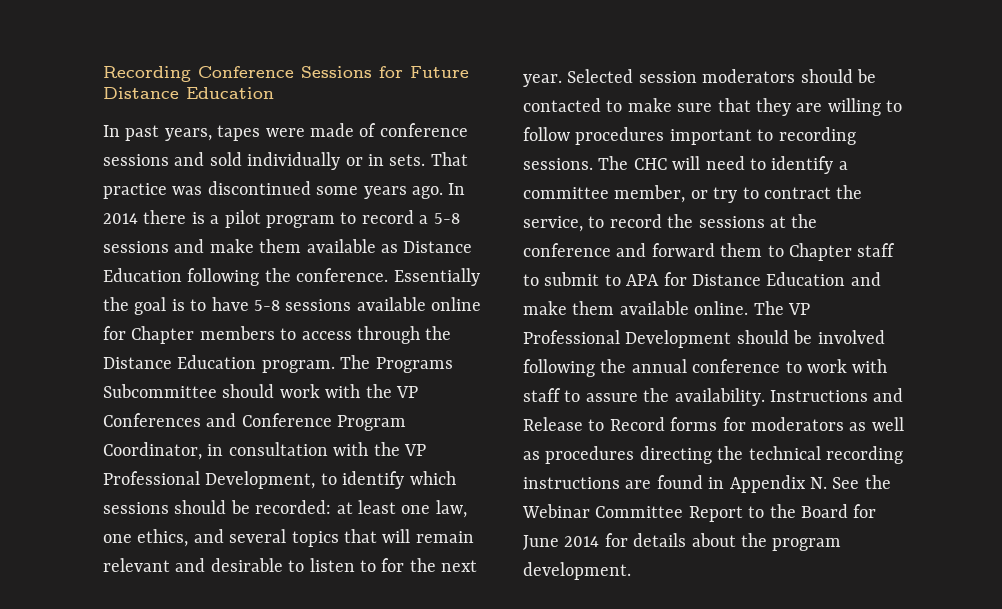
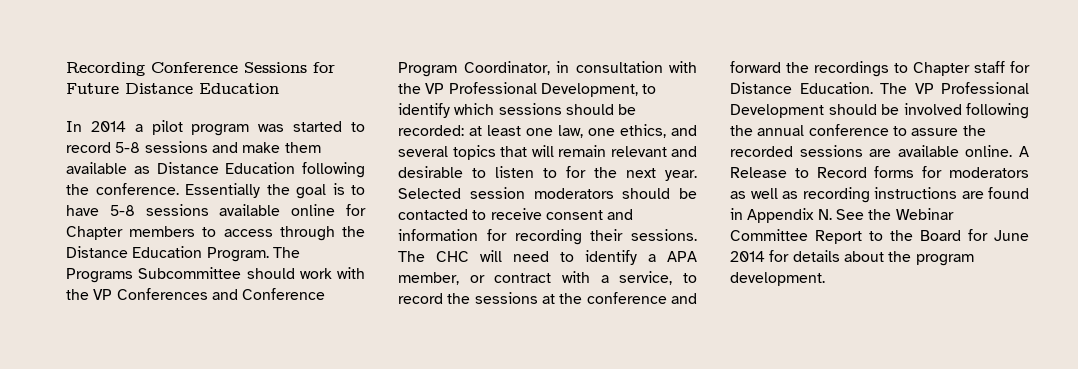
[125,123,468,141] [103,152,468,170] [103,181,466,199] [103,210,205,224] past years, tapes were made of conference sessions and sold individually or in sets. That practice was discontinued some years ago. In 2014 there is -> [90,121,126,132] 2014
[340,210,429,224] to record a -> [258,121,365,132] [66,142,111,153] was started to record
[261,360,335,373] program. -> [206,247,269,262] Program.
[627,98,903,116] [523,127,856,145] make sure that they are willing to follow procedures important to recording -> [490,208,634,220] [398,229,624,245] receive consent and information for recording their
[523,187,609,199] committee -> [667,251,697,262] APA
[713,185,863,203] try to contract the -> [494,271,609,283] contract with a
[720,243,763,257] them -> [786,61,889,77] the recordings
[523,272,881,286] [523,301,749,315] to submit to APA for Distance Education and make them available online. -> [1010,61,1030,73] [730,82,873,94] for Distance Education.
[807,359,888,373] [523,388,904,406] work with staff to assure the availability. Instructions and -> [911,125,986,136] [730,145,1029,157] assure the recorded sessions are available online. A
[545,446,821,464] procedures directing the technical -> (798, 195) none

